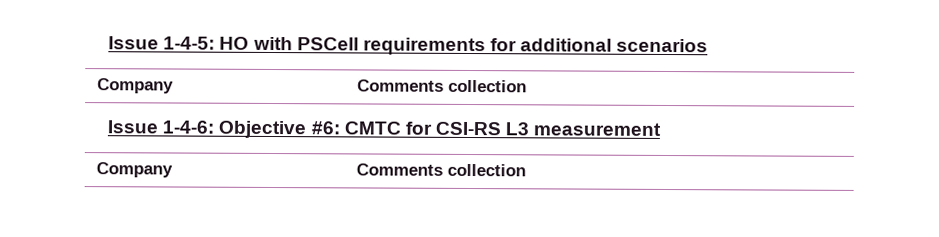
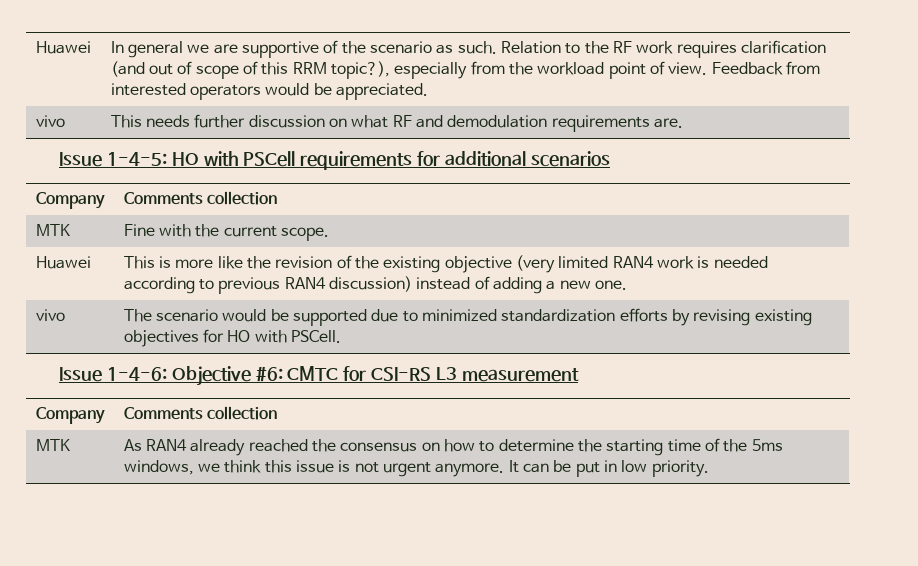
(108, 43) none -> [35,41,91,54] [110,40,826,58] [110,61,820,79] [110,83,429,100] [35,115,65,127] [110,114,684,132] Huawei | In general we are supportive of the scenario as such. Relation to the RF work requires clarification (and out of scope of this RRM topic?), especially from the workload point of view. Feedback from interested operators would be appreciated. // vivo | This needs further discussion on what RF and demodulation requirements are. //
(528, 86) none -> [35,224,70,236] [123,224,330,241] [35,256,91,269] [123,255,768,273] [123,276,628,294] [35,309,65,321] [123,308,812,326] [123,329,342,347] // MTK | Fine with the current scope. // Huawei | This is more like the revision of the existing objective (very limited RAN4 work is needed according to previous RAN4 discussion) instead of adding a new one. // vivo | The scenario would be supported due to minimized standardization efforts by revising existing objectives for HO with PSCell.
(527, 170) none -> [35,439,70,451] [123,438,783,456] [123,460,709,477] // MTK | As RAN4 already reached the consensus on how to determine the starting time of the 5ms windows, we think this issue is not urgent anymore. It can be put in low priority.

